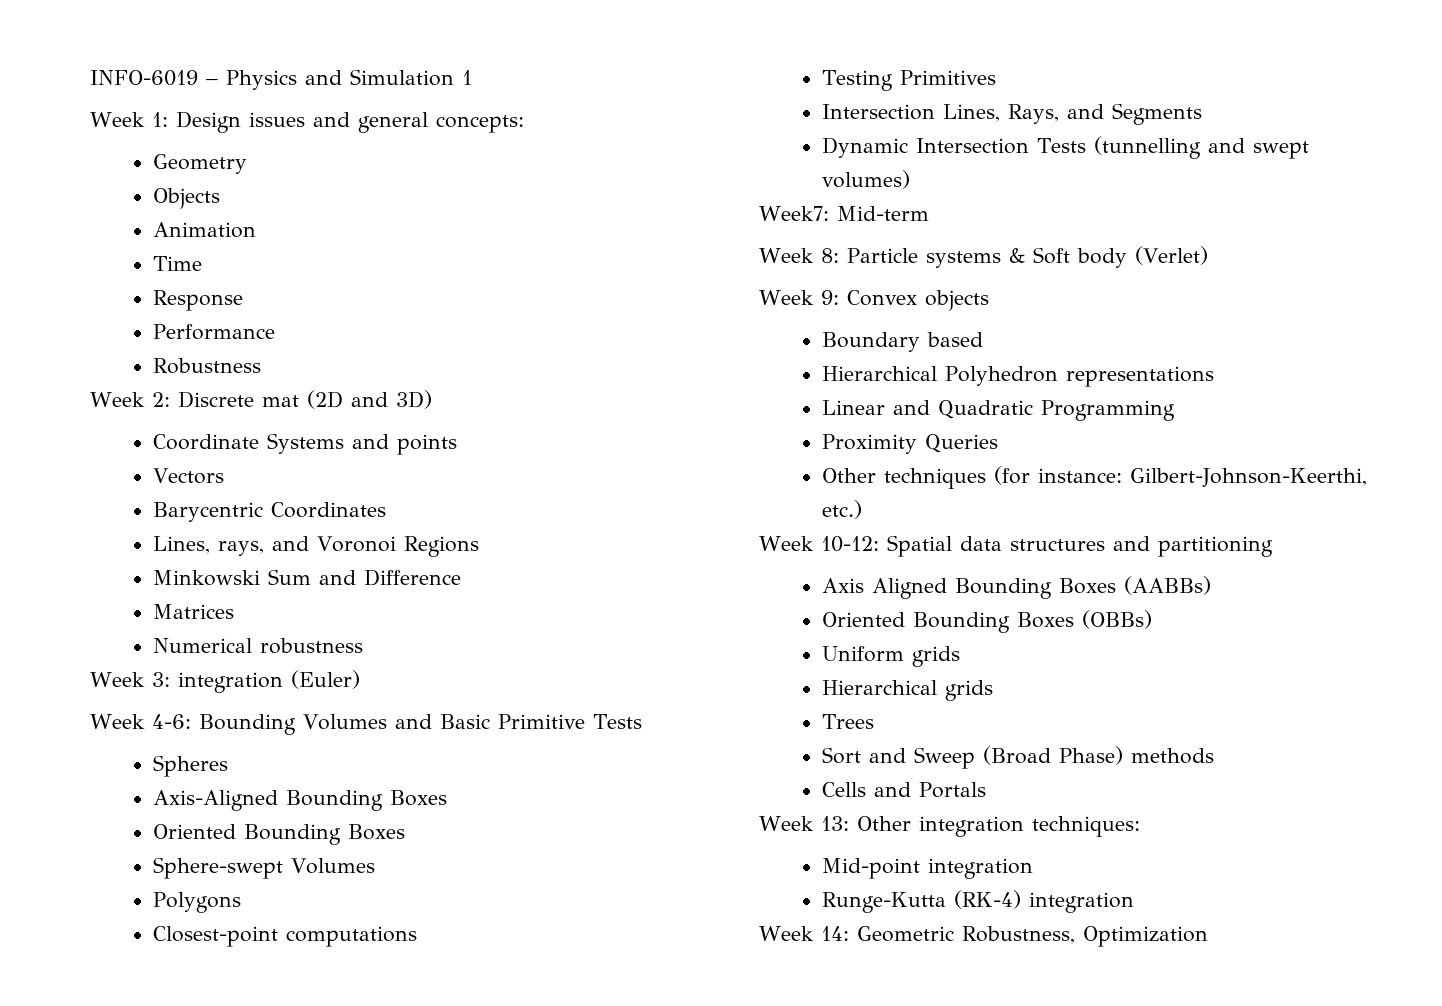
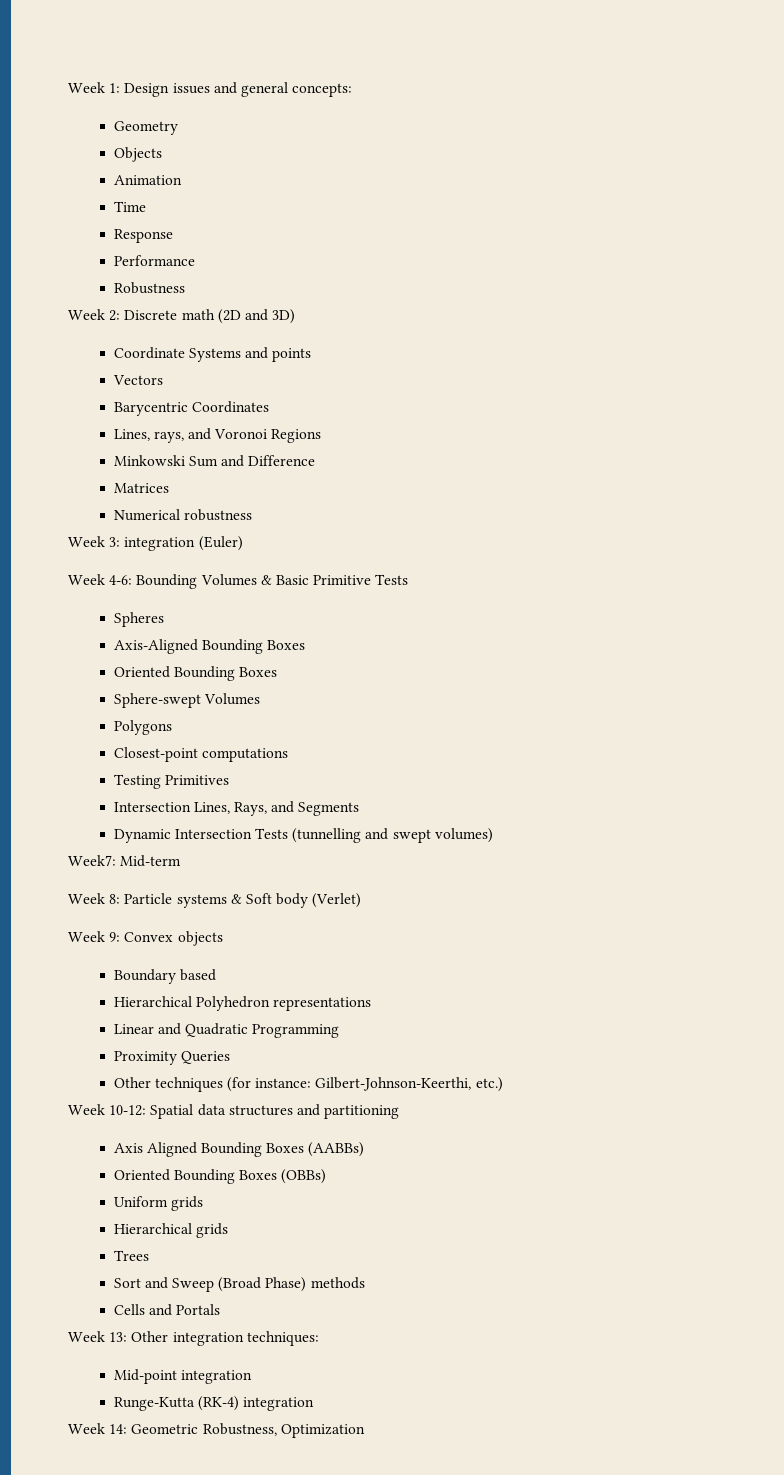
[90,69,472,90] INFO-6019 – Physics and Simulation 1 // -> (68, 87) none
[261,395,299,407] mat -> [181,309,215,320] math
[394,714,432,729] and -> [260,575,272,585] &

